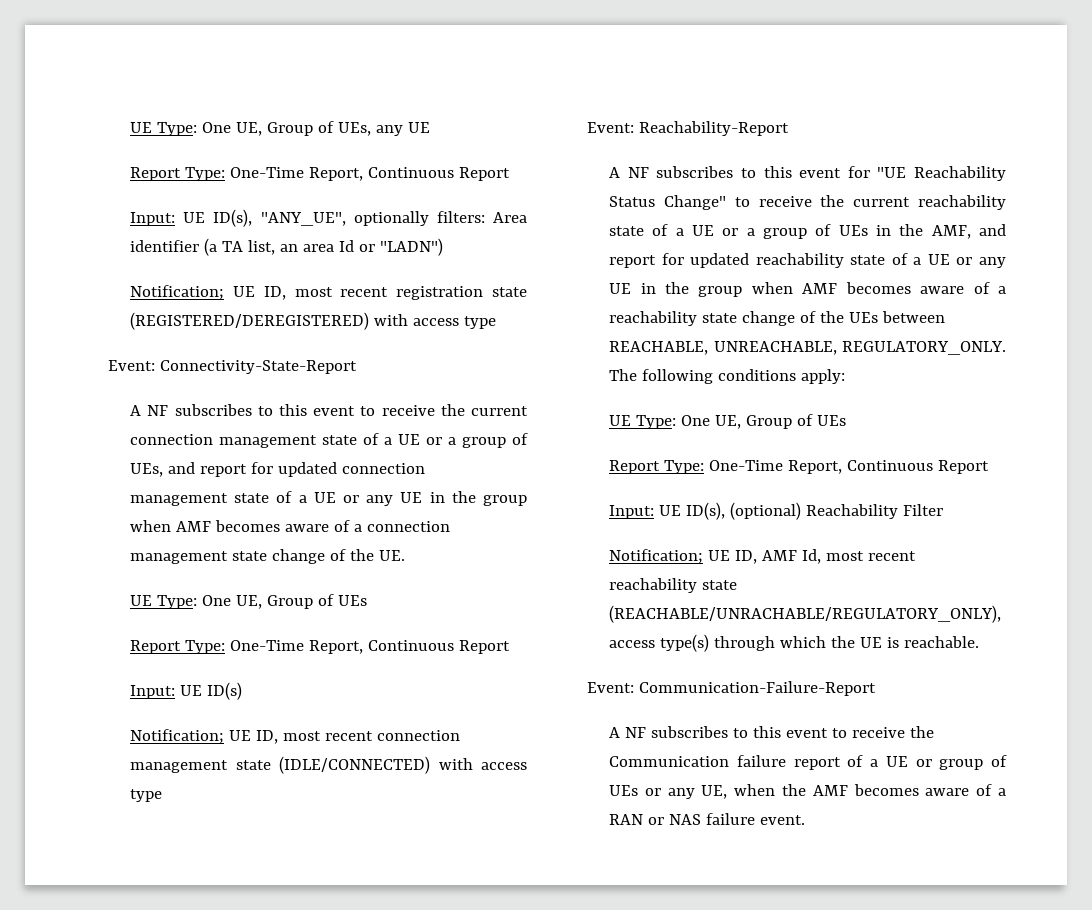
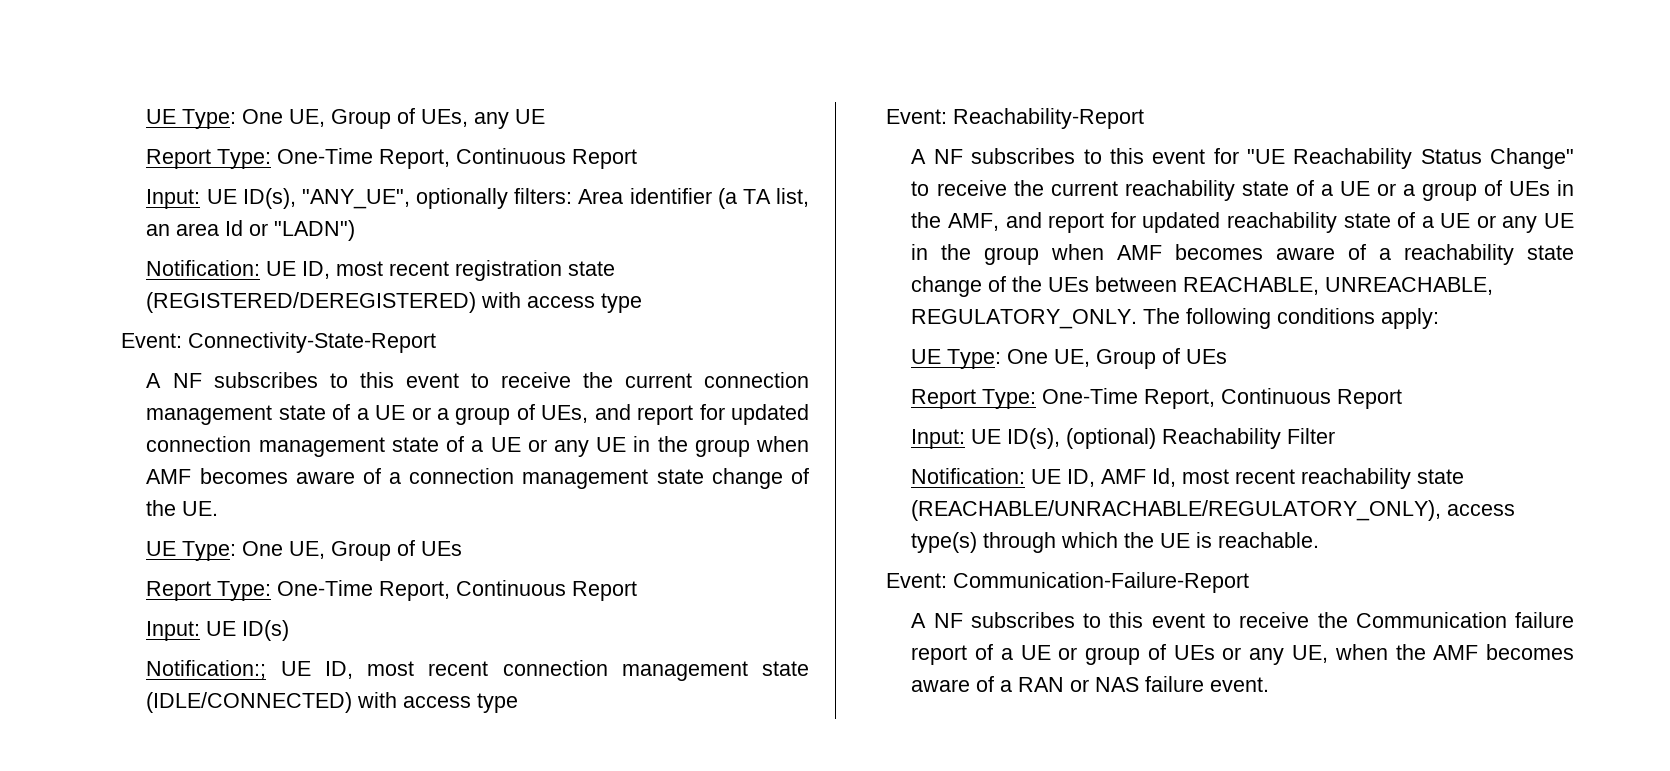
[130,285,225,300] Notification; -> [146,260,261,276] Notification:
[130,729,225,744] Notification; -> [146,660,267,679] Notification:;
[609,549,704,564] Notification; -> [911,468,1026,484] Notification:

